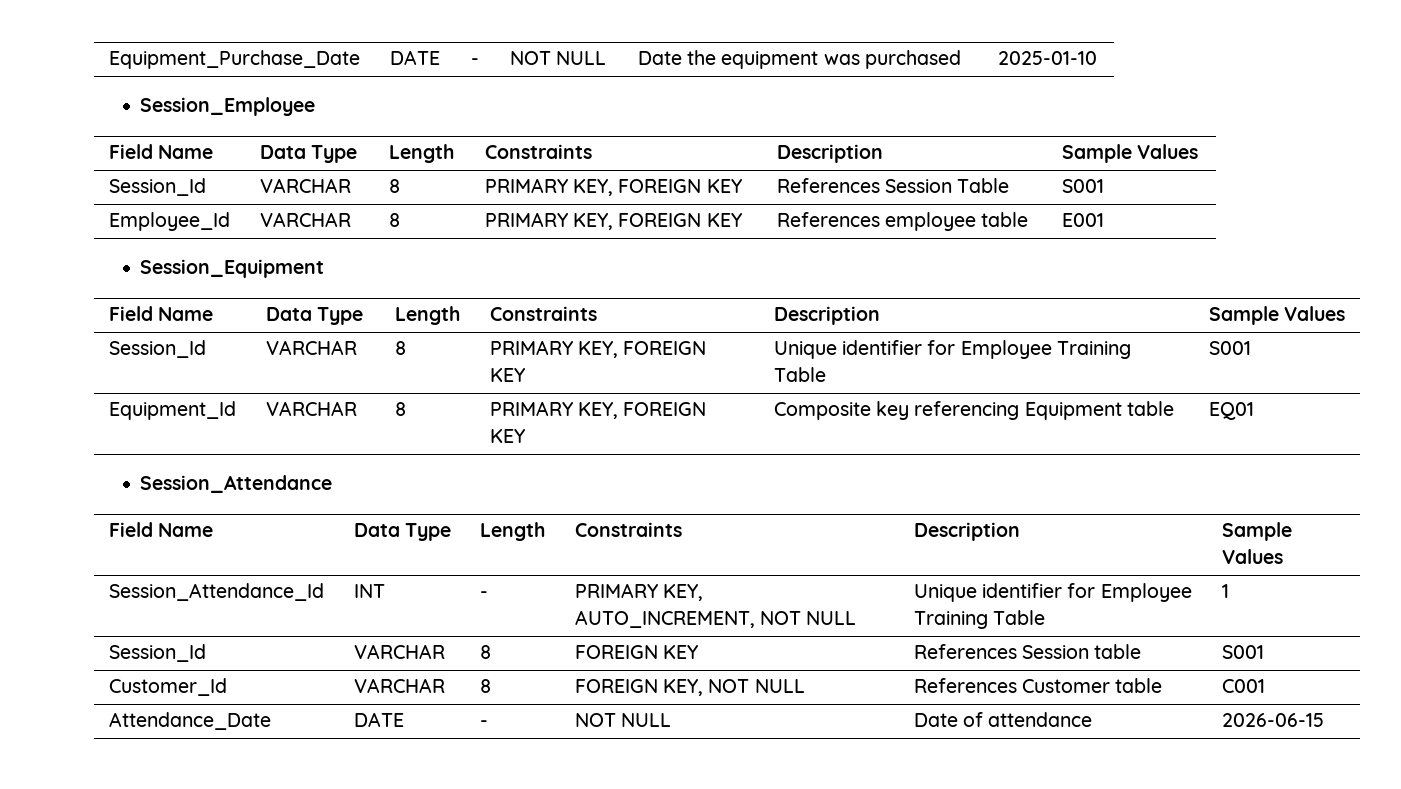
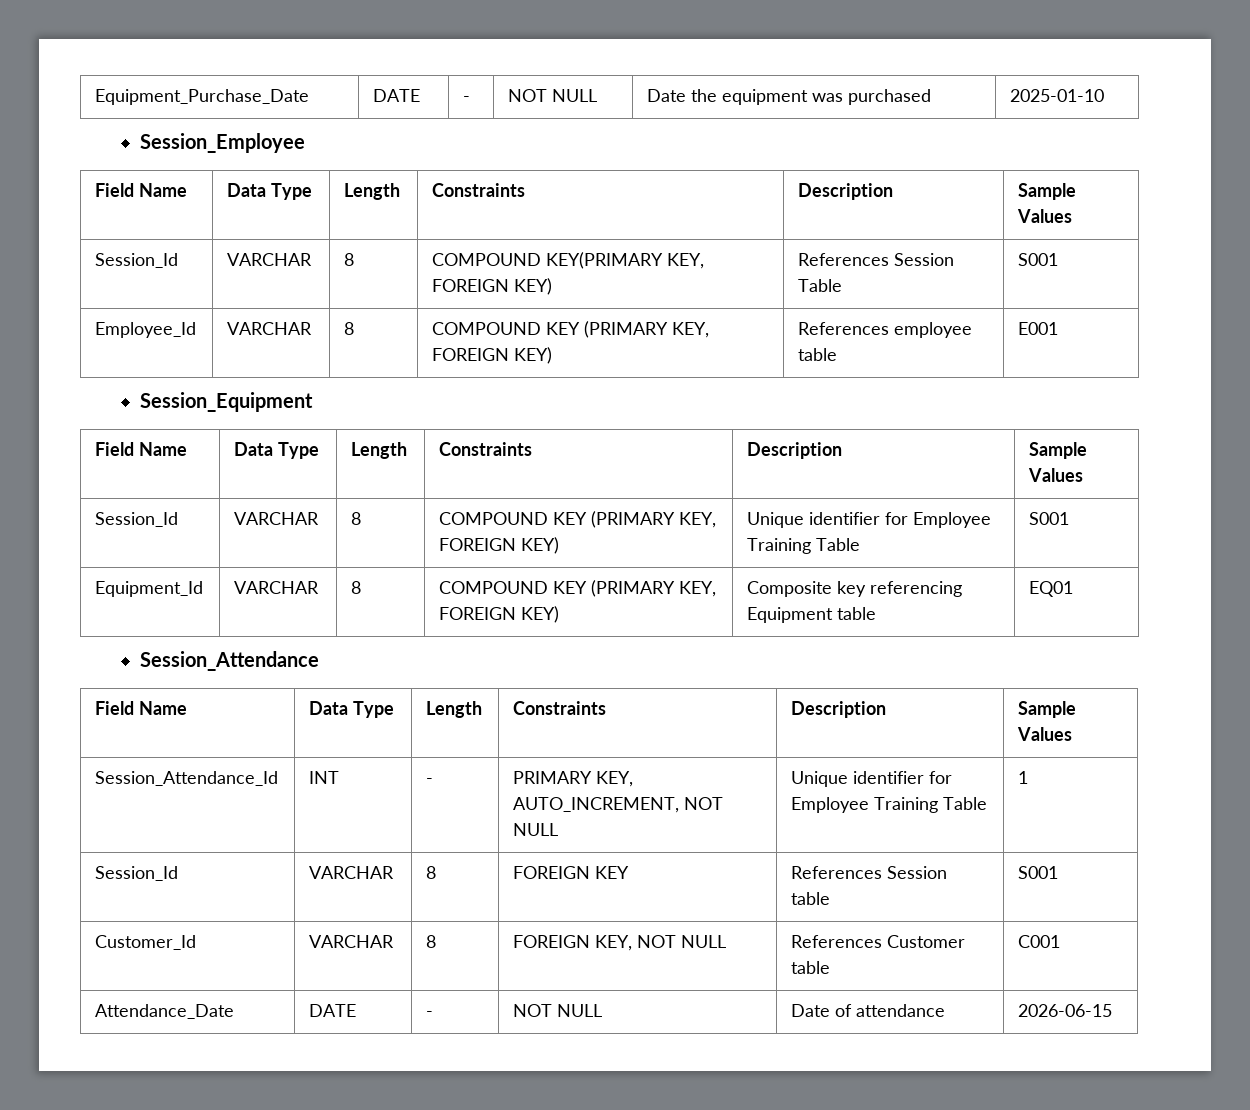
[484,178,742,196] PRIMARY KEY, FOREIGN KEY -> [432,252,705,269] [432,278,553,295] COMPOUND KEY(PRIMARY KEY, FOREIGN KEY)
[484,212,742,230] PRIMARY KEY, FOREIGN KEY -> [432,321,710,338] [432,347,553,364] COMPOUND KEY (PRIMARY KEY, FOREIGN KEY)
[489,340,707,358] [489,368,525,382] PRIMARY KEY, FOREIGN KEY -> [439,511,717,528] [439,537,560,554] COMPOUND KEY (PRIMARY KEY, FOREIGN KEY)
[489,401,707,419] [489,429,525,443] PRIMARY KEY, FOREIGN KEY -> [439,580,717,597] [439,606,560,623] COMPOUND KEY (PRIMARY KEY, FOREIGN KEY)

